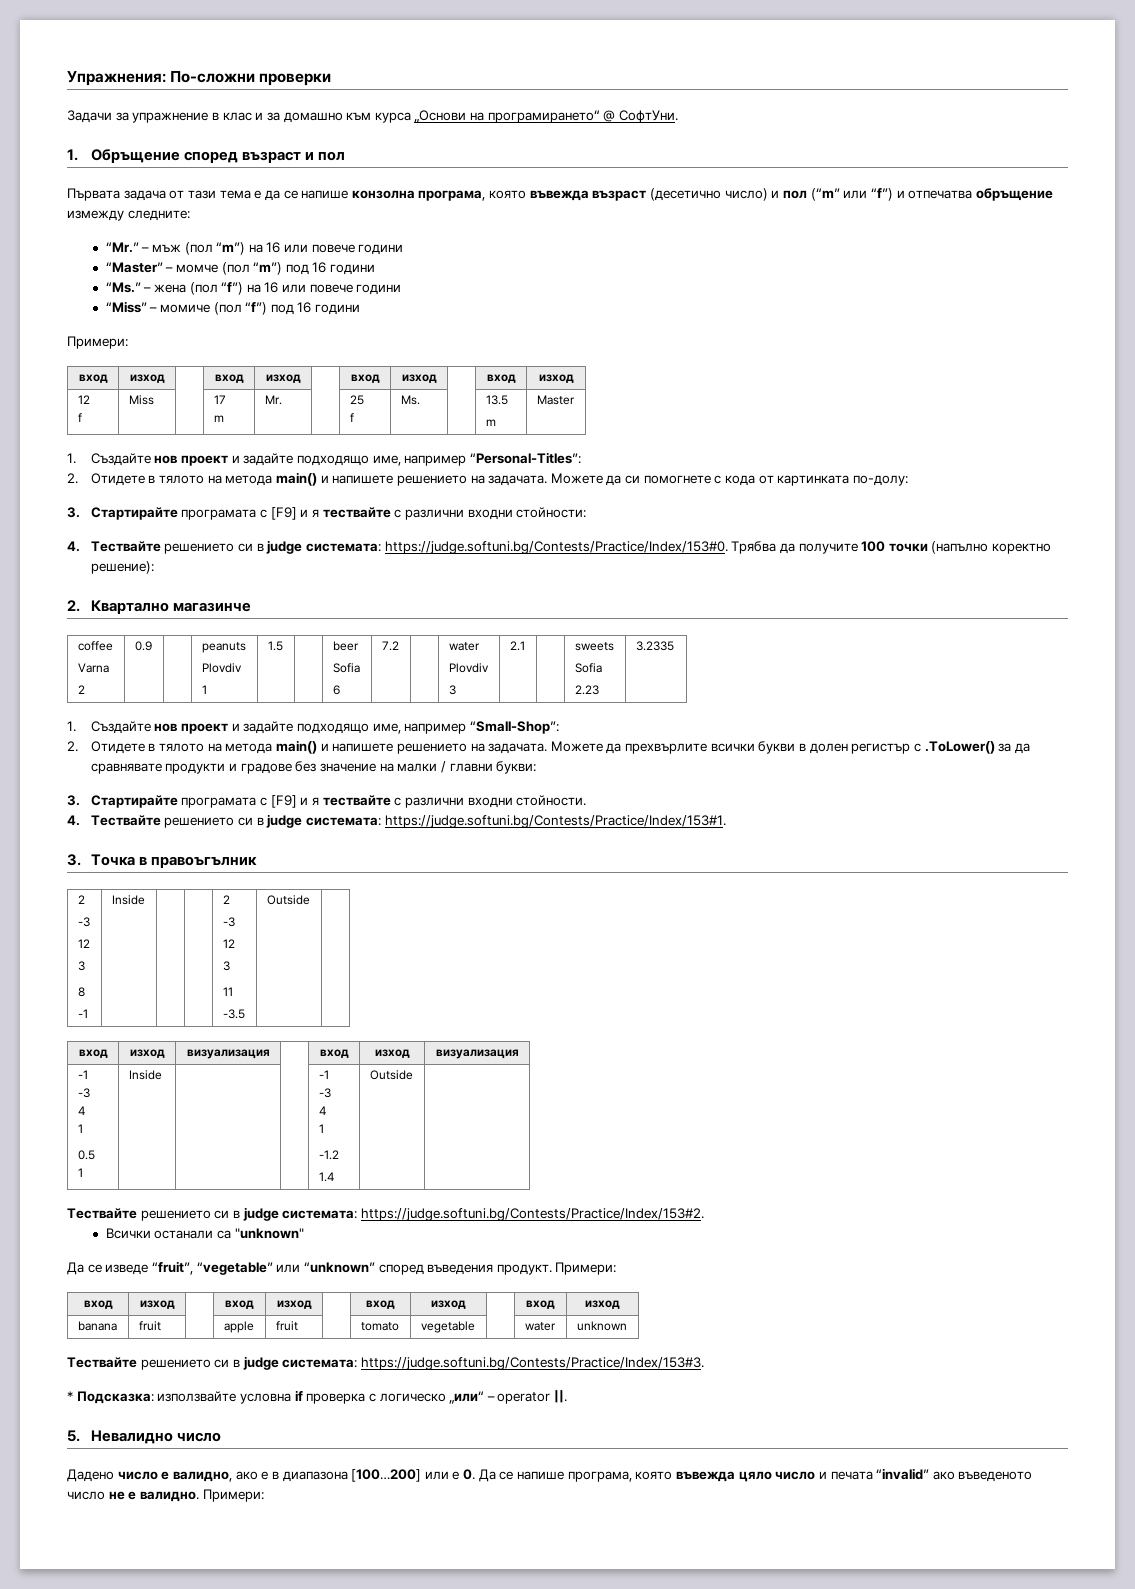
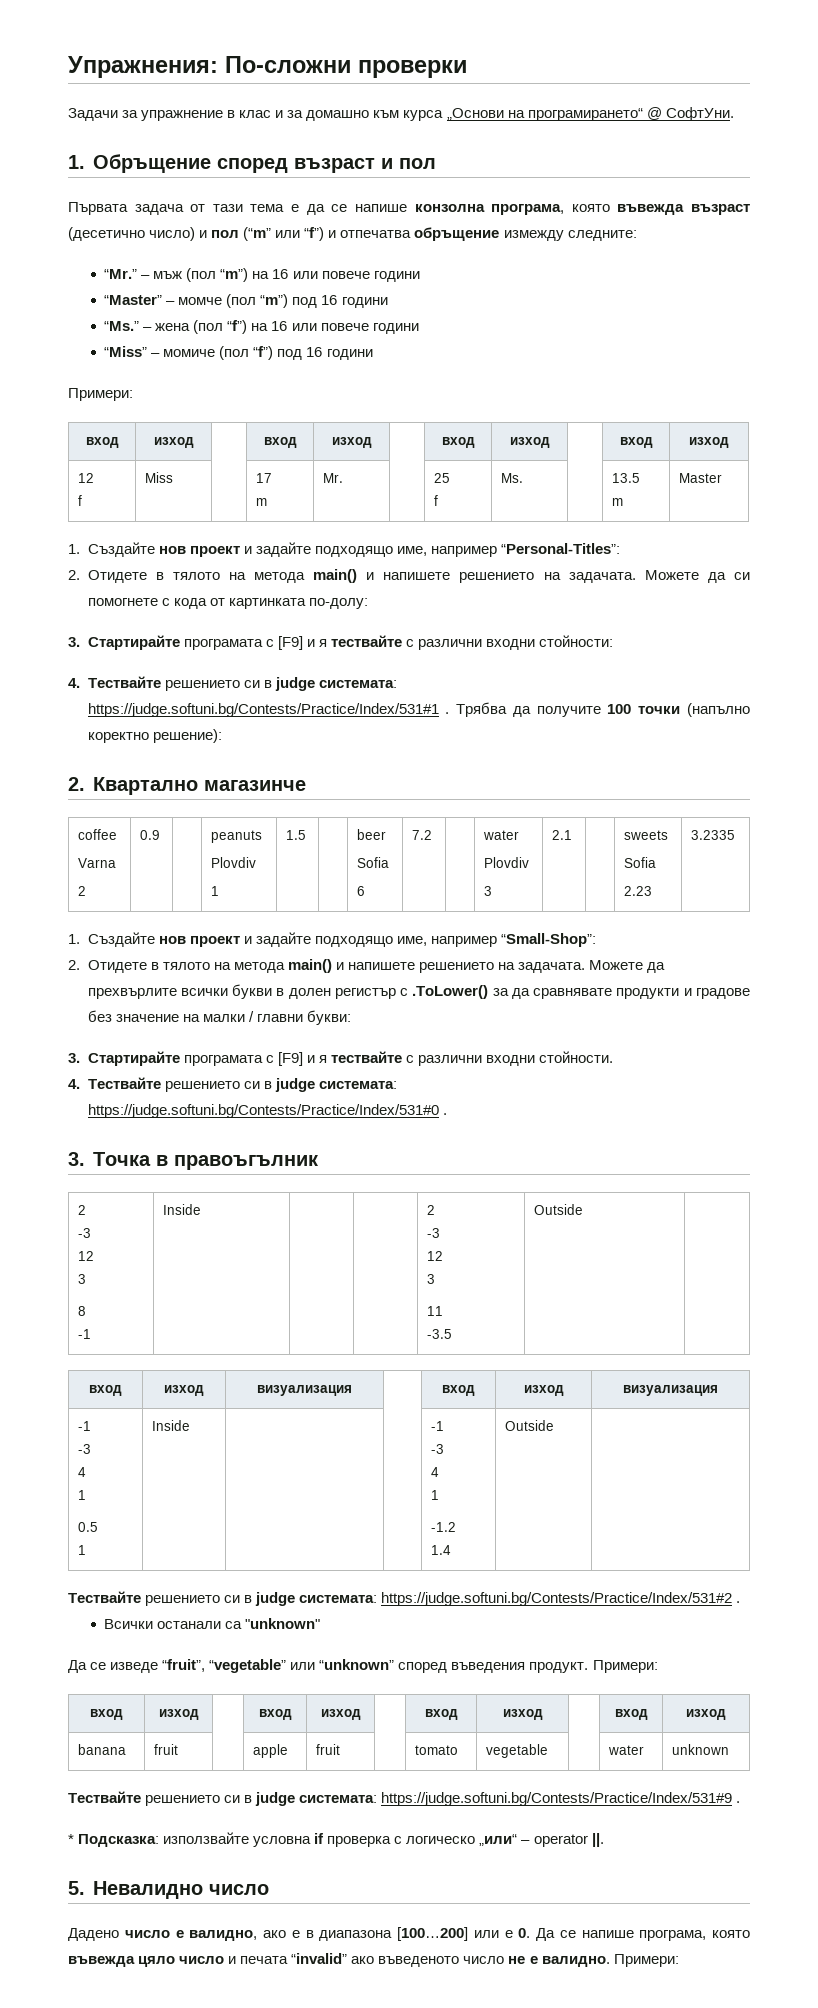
[384,541,728,554] https://judge.softuni.bg/Contests/Practice/Index/153#0. -> [87,703,450,717] https://judge.softuni.bg/Contests/Practice/Index/531#1 .
[384,815,726,828] https://judge.softuni.bg/Contests/Practice/Index/153#1. -> [87,1104,447,1118] https://judge.softuni.bg/Contests/Practice/Index/531#0 .
[360,1208,704,1221] https://judge.softuni.bg/Contests/Practice/Index/153#2. -> [381,1592,741,1606] https://judge.softuni.bg/Contests/Practice/Index/531#2 .
[360,1357,704,1370] https://judge.softuni.bg/Contests/Practice/Index/153#3. -> [381,1792,741,1806] https://judge.softuni.bg/Contests/Practice/Index/531#9 .

